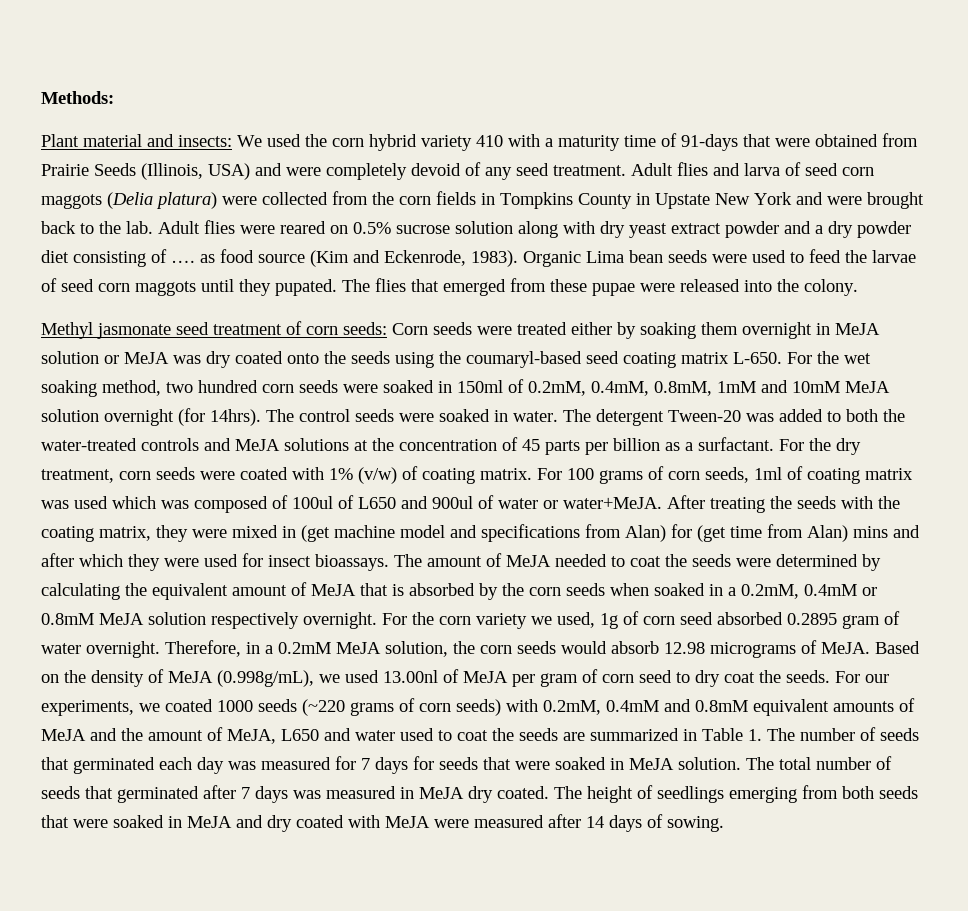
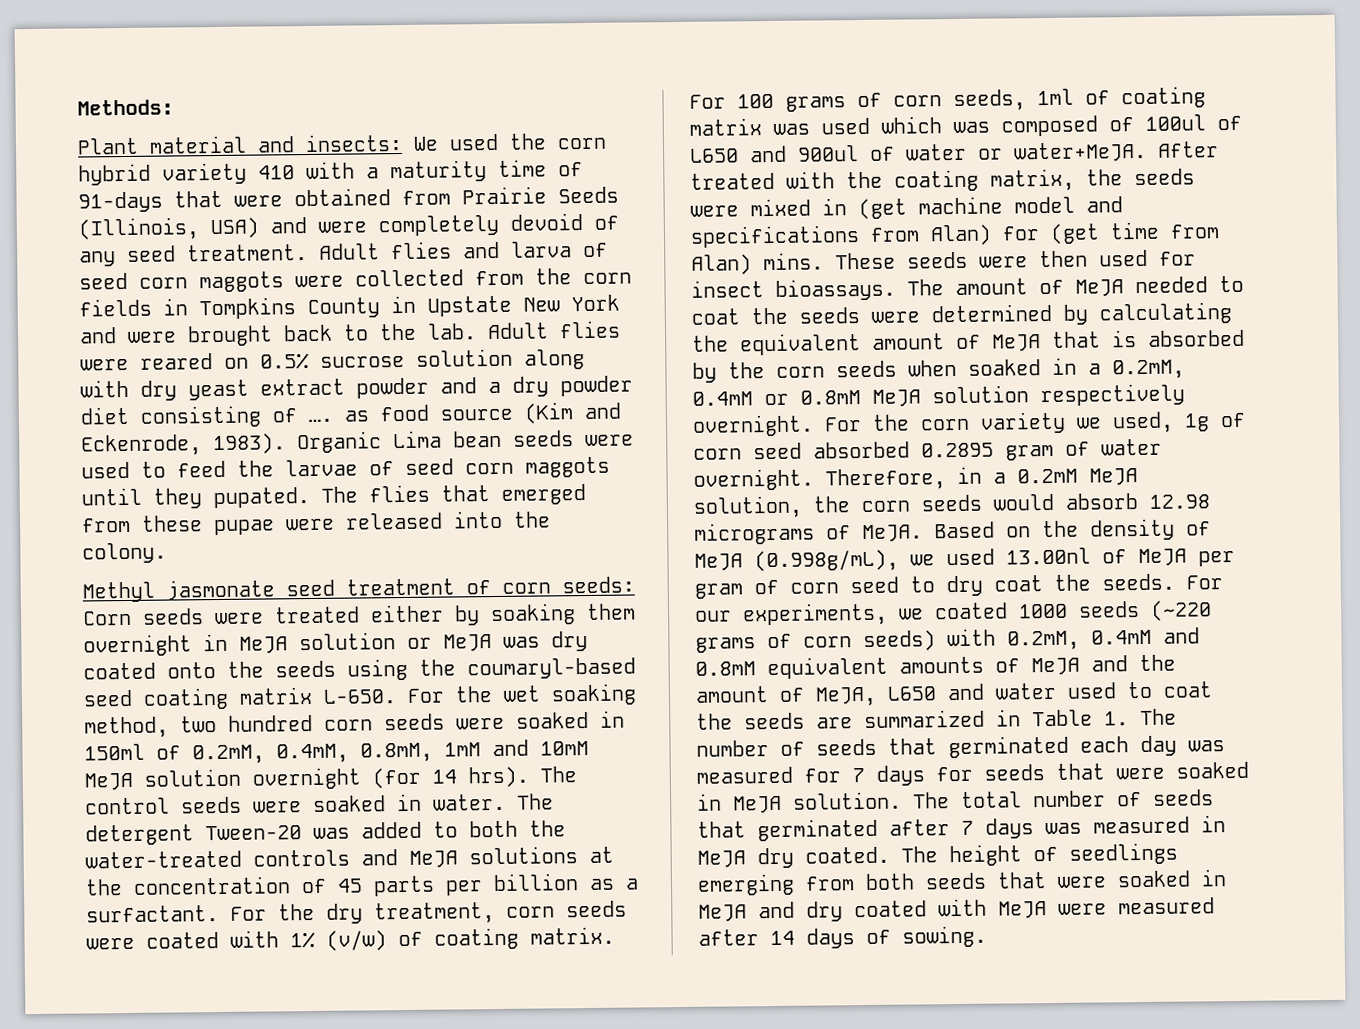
[107,192,217,209] (Delia platura) -> (284, 282) none
[210,409,261,426] 14hrs). -> [432,766,529,788] 14 hrs).
[710,496,836,513] treating the seeds -> [690,172,775,190] treated
[156,525,188,542] they -> [1086,168,1195,186] the seeds
[853,525,920,538] [41,553,199,571] mins and after which they were -> [763,250,1088,271] mins. These seeds were then

